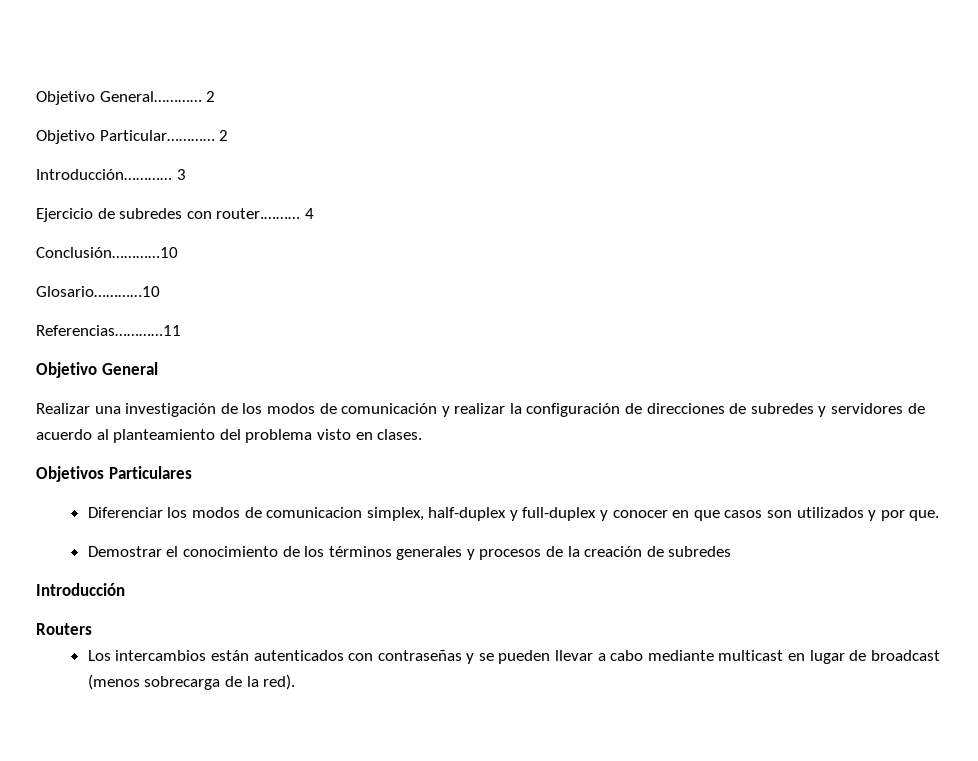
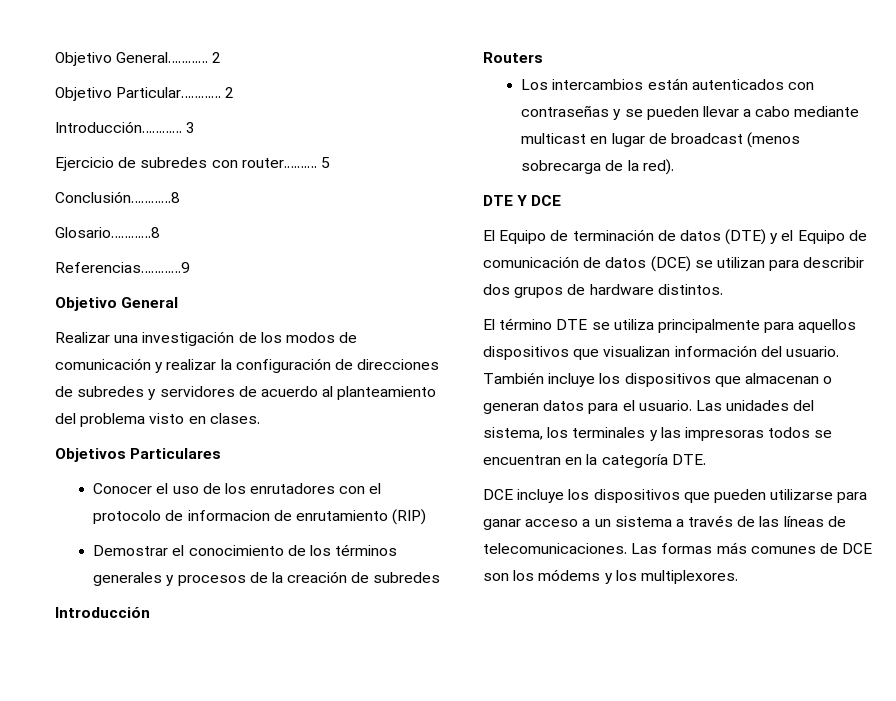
[304,208,314,219] [36,247,178,258] [36,286,160,297] [36,325,181,336] 4 // Conclusión…………10 // Glosario…………10 // Referencias…………11 -> [320,157,330,168] [55,191,180,203] [55,227,160,238] [55,262,190,273] 5 // Conclusión…………8 // Glosario…………8 // Referencias…………9
[87,507,940,521] Diferenciar los modos de comunicacion simplex, half-duplex y full-duplex y conocer en que casos son utilizados y por que. -> [93,483,382,494] [93,509,427,525] Conocer el uso de los enrutadores con el protocolo de informacion de enrutamiento (RIP)
(296, 682) none -> [483,195,562,206] [483,229,867,245] [483,256,865,272] [483,284,723,298] [483,318,857,333] [483,345,839,360] [483,372,833,387] [483,400,815,414] [483,427,833,441] [483,454,706,468] [483,489,868,503] [483,515,846,530] [483,542,873,554] [483,569,738,584] // DTE Y DCE // El Equipo de terminación de datos (DTE) y el Equipo de comunicación de datos (DCE) se utilizan para describir dos grupos de hardware distintos. // El término DTE se utiliza principalmente para aquellos dispositivos que visualizan información del usuario. También incluye los dispositivos que almacenan o generan datos para el usuario. Las unidades del sistema, los terminales y las impresoras todos se encuentran en la categoría DTE. // DCE incluye los dispositivos que pueden utilizarse para ganar acceso a un sistema a través de las líneas de telecomunicaciones. Las formas más comunes de DCE son los módems y los multiplexores.

